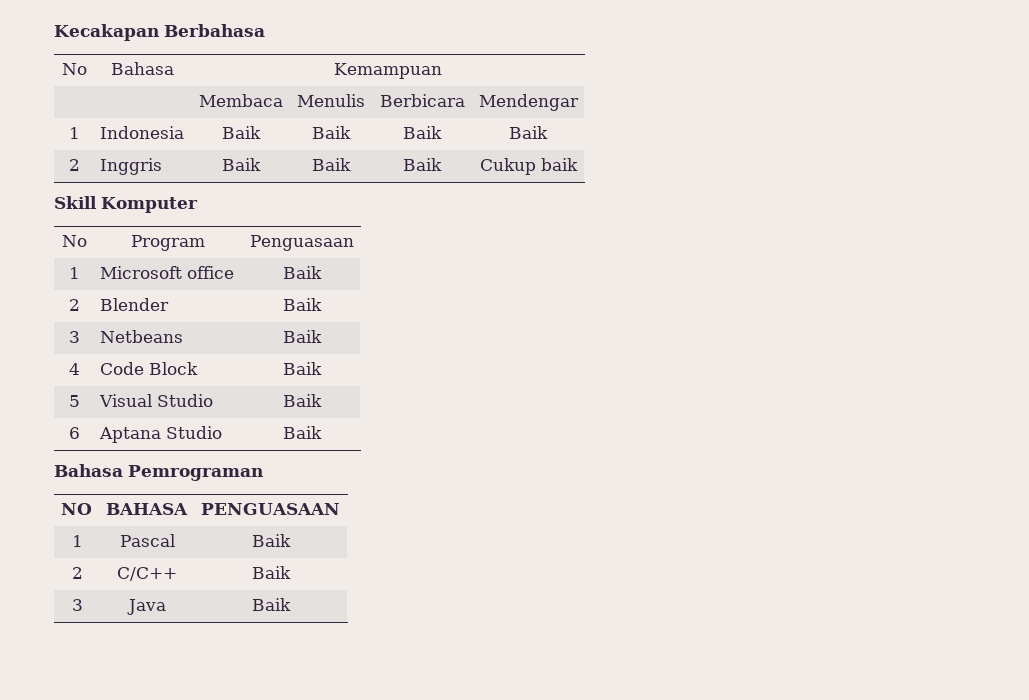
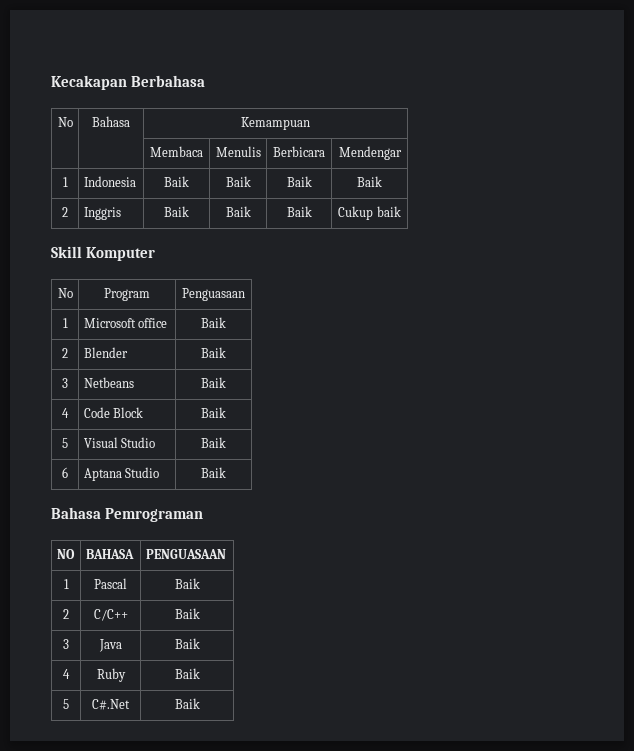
(291, 604) none -> [63,669,70,679] [96,668,126,682] [174,668,200,679] [63,699,69,709] [92,699,130,710] [174,698,200,709] // 4 | Ruby | Baik // 5 | C#.Net | Baik

